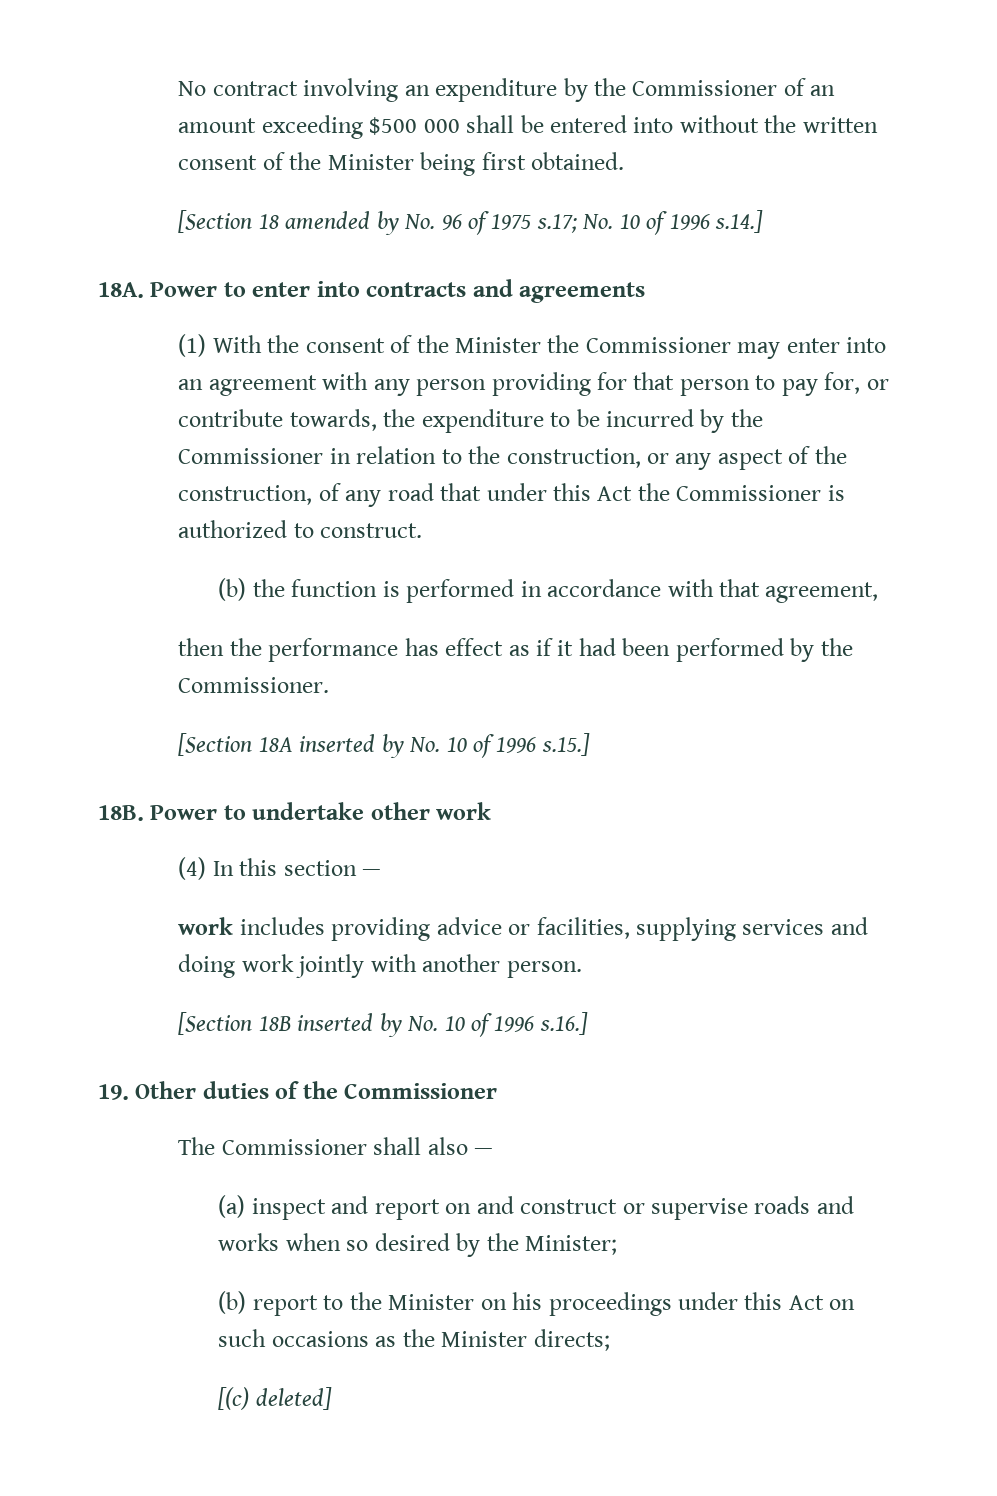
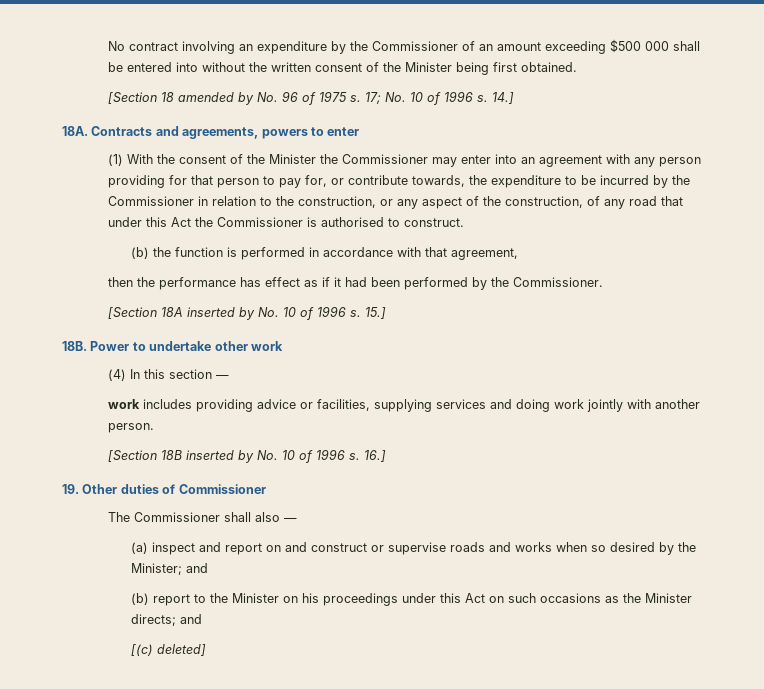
[536,210,764,235] s.17; No. 10 of 1996 s.14.] -> [349,91,514,105] s. 17; No. 10 of 1996 s. 14.]
[150,279,646,303] Power to enter into contracts and agreements -> [91,126,360,139] Contracts and agreements, powers to enter
[178,520,288,538] authorized -> [320,217,384,227] authorised
[541,733,590,756] s.15.] -> [349,307,386,319] s. 15.]
[539,1012,588,1035] s.16.] -> [348,450,386,462] s. 16.]
[302,1081,338,1099] the -> (176, 489) none
(618, 1245) none -> [185,563,208,573] and
(610, 1340) none -> [179,614,202,624] and

